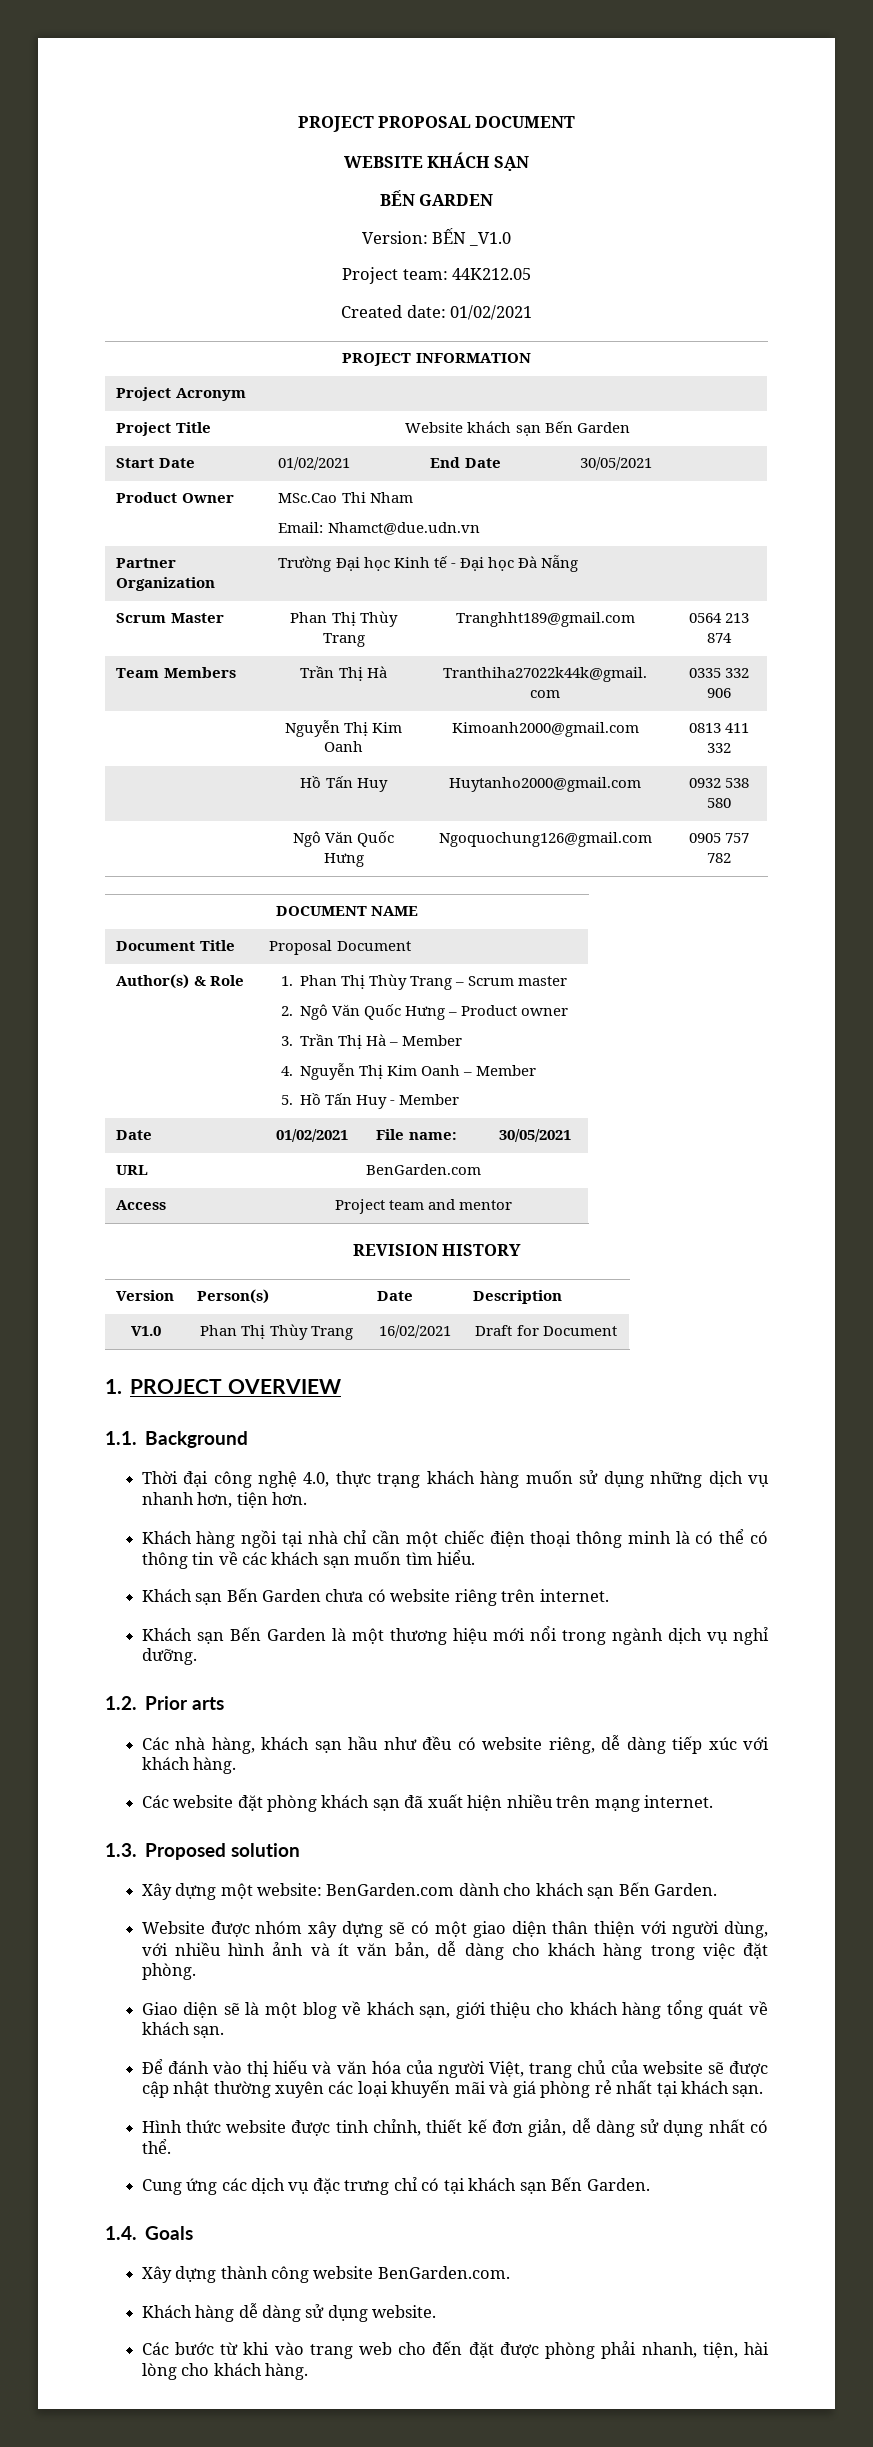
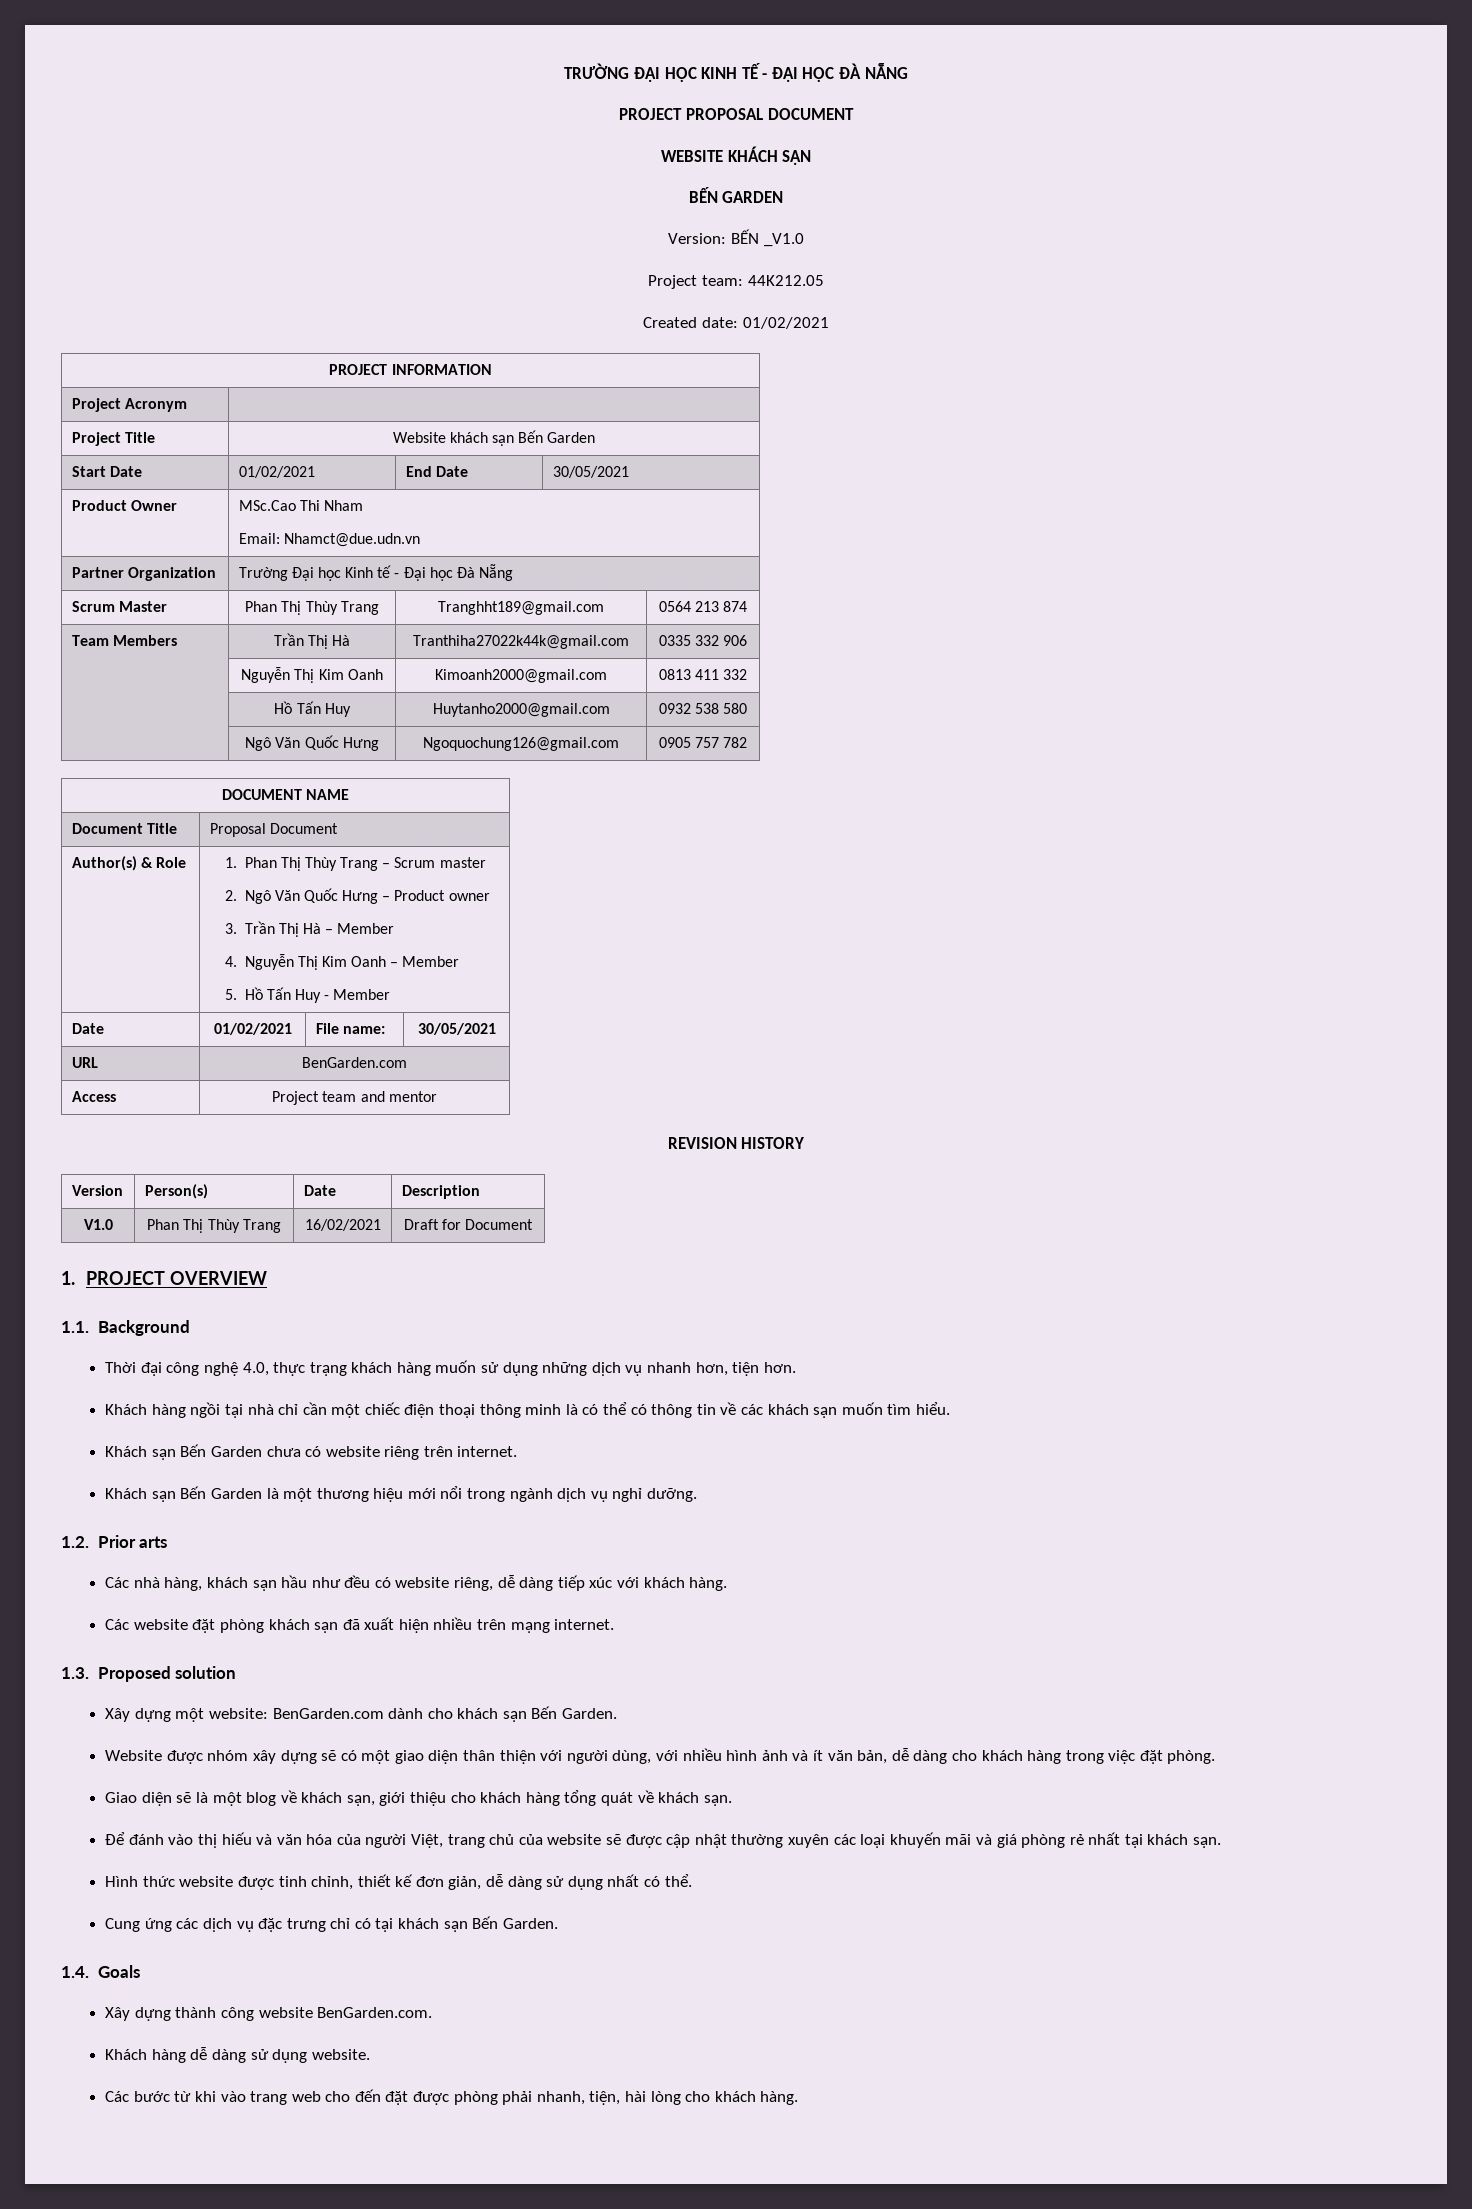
(297, 124) none -> [564,63,908,82] TRƯỜNG ĐẠI HỌC KINH TẾ - ĐẠI HỌC ĐÀ NẴNG //

